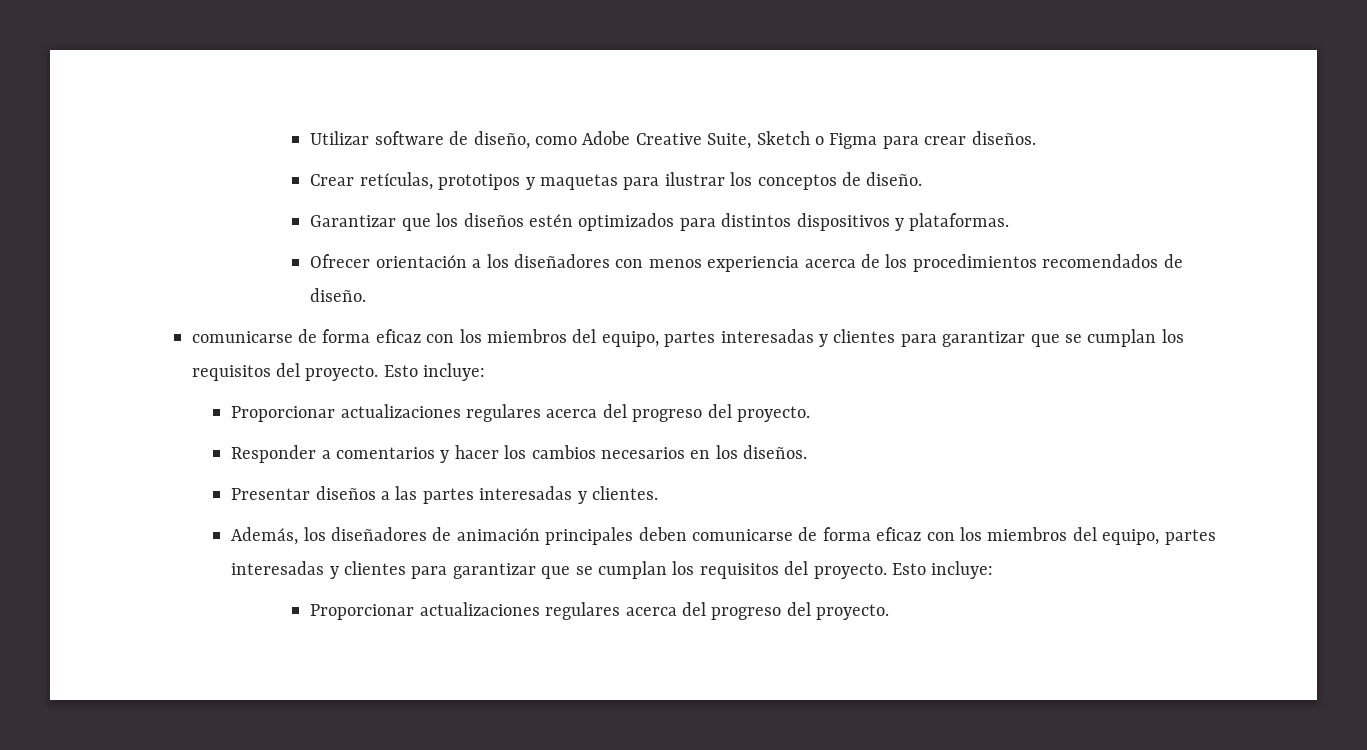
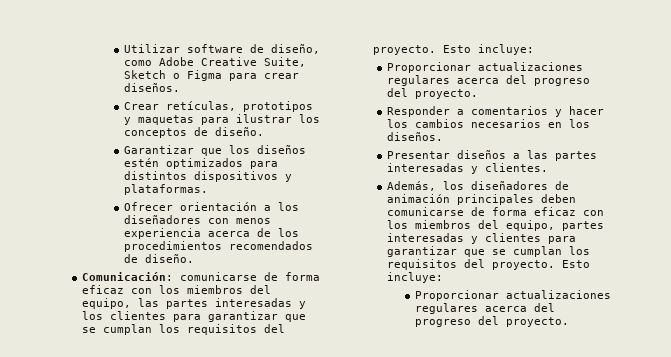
[191,329,829,347] comunicarse de forma eficaz con los miembros del equipo, partes interesadas y -> [81,272,320,281] [81,285,271,294] [81,298,306,309] [81,311,103,320] Comunicación: comunicarse de forma eficaz con los miembros del equipo, las partes interesadas y los

